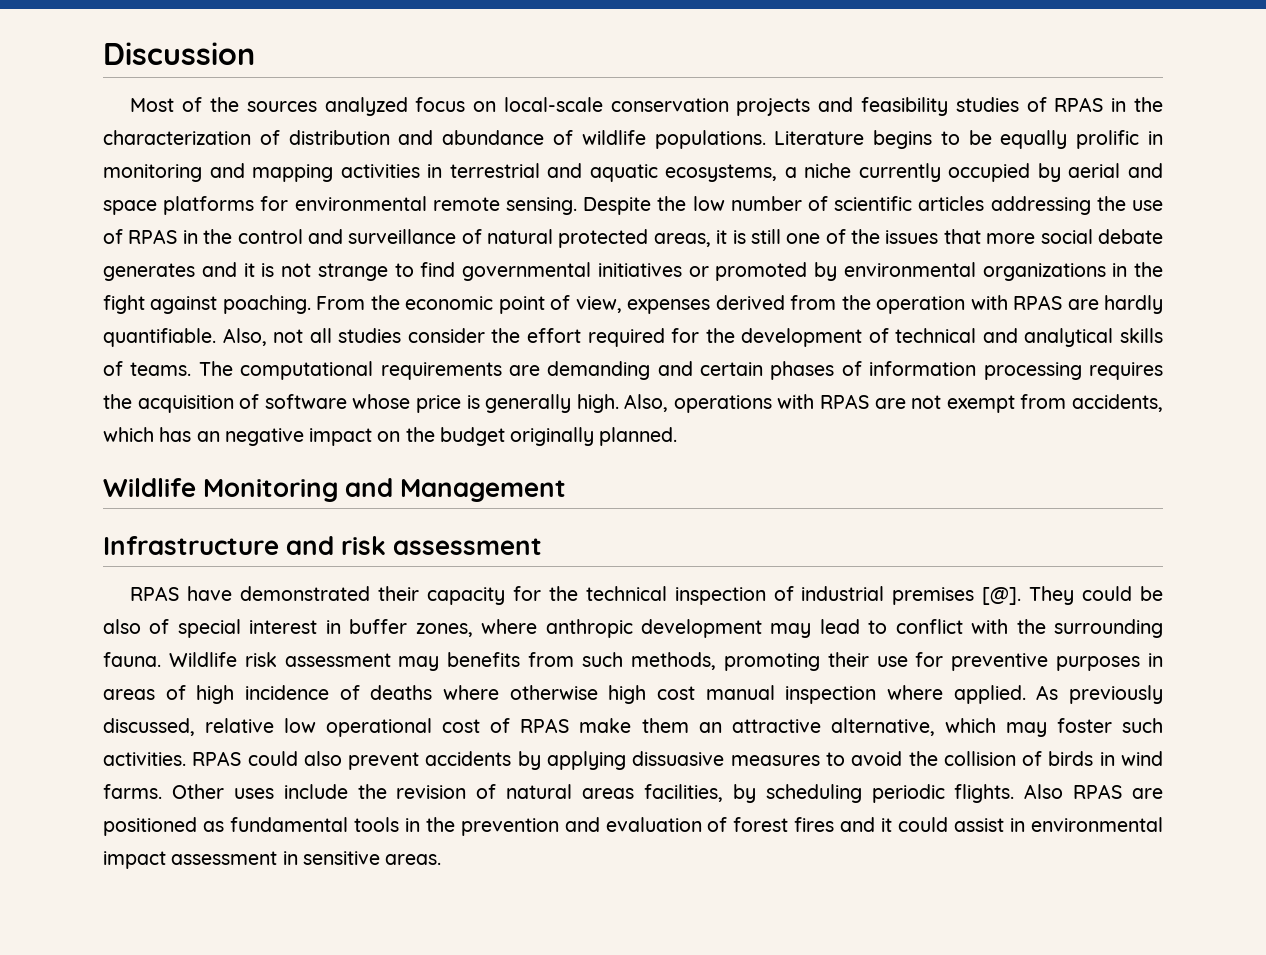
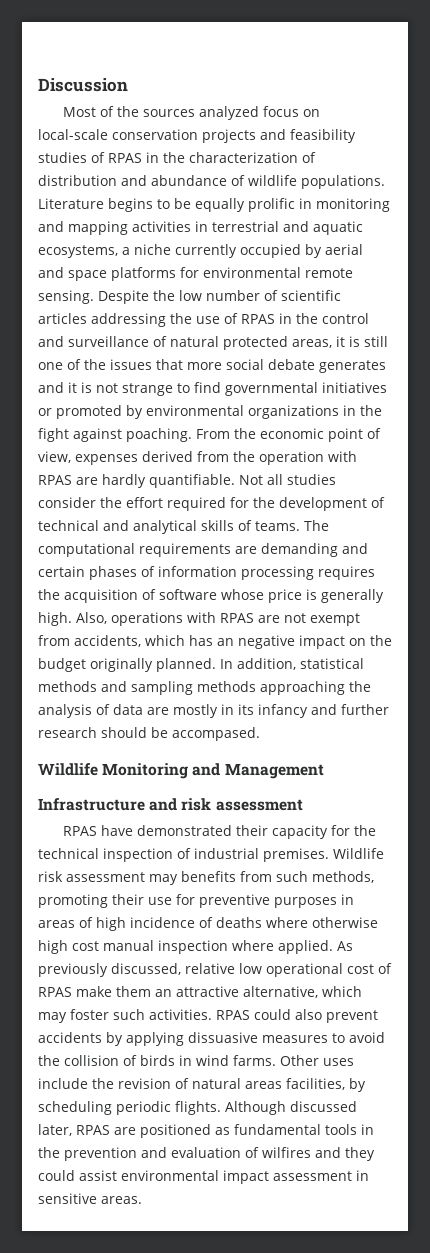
[222,328,304,346] Also, not -> [239,475,263,485] Not
(678, 436) none -> [220,658,364,670] [38,681,371,695] [38,704,389,718] [38,727,260,741] In addition, statistical methods and sampling methods approaching the analysis of data are mostly in its infancy and further research should be accompased.
[892,586,1164,605] [103,619,1163,638] [103,652,161,667] premises [@]. They could be also of special interest in buffer zones, where anthropic development may lead to conflict with the surrounding fauna. -> [263,848,329,862] premises.
[1024,784,1064,799] Also -> [225,1101,357,1115] [38,1124,72,1136] Although discussed later,
[733,817,893,832] forest fires and it -> [262,1147,375,1161] wilfires and they
[1010,818,1026,832] in -> (117, 1175) none

